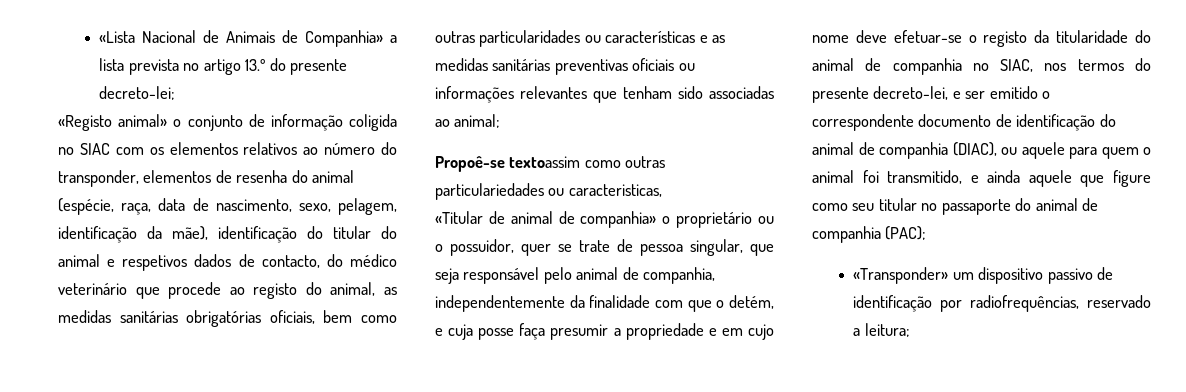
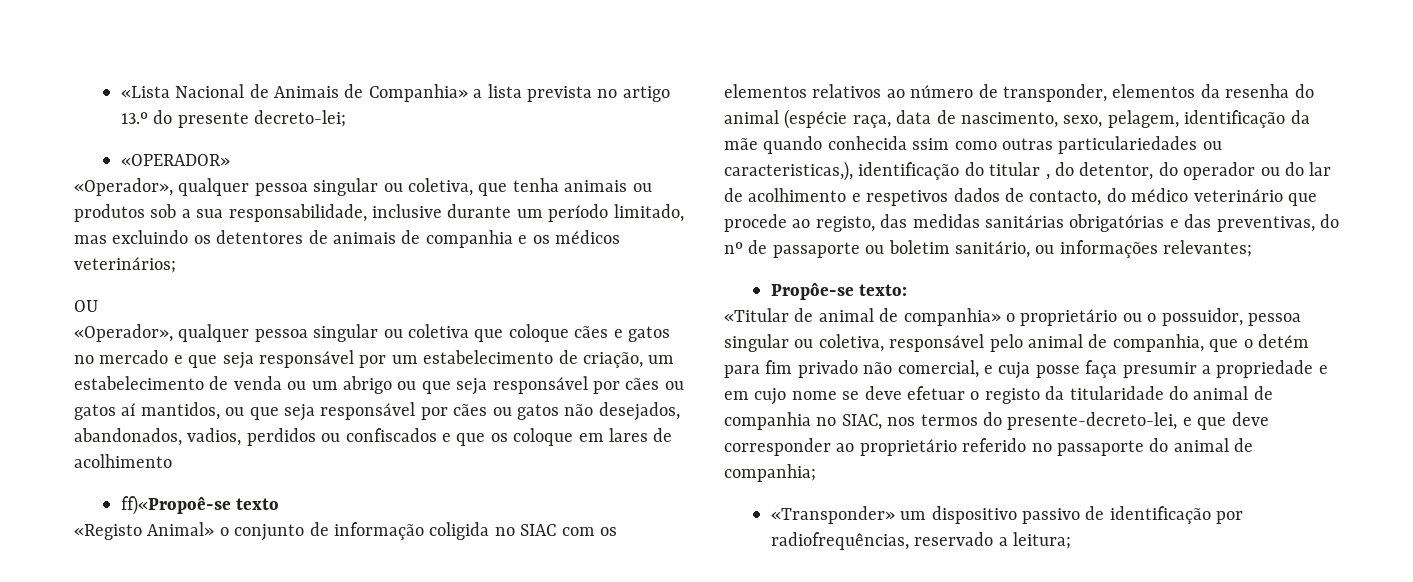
(176, 93) none -> [120,154,230,166] [74,178,652,196] [74,204,684,222] [74,230,620,248] [74,257,176,273] [74,300,98,312] [74,324,670,342] [74,350,675,369] [74,376,684,395] [74,402,680,421] [74,428,673,446] [74,454,172,468] [120,495,280,515] // «OPERADOR» // «Operador», qualquer pessoa singular ou coletiva, que tenha animais ou produtos sob a sua responsabilidade, inclusive durante um período limitado, mas excluindo os detentores de animais de companhia e os médicos veterinários; // OU // «Operador», qualquer pessoa singular ou coletiva que coloque cães e gatos no mercado e que seja responsável por um estabelecimento de criação, um estabelecimento de venda ou um abrigo ou que seja responsável por cães ou gatos aí mantidos, ou que seja responsável por cães ou gatos não desejados, abandonados, vadios, perdidos ou confiscados e que os coloque em lares de acolhimento // ff)«Propoê-se texto
[118,114,168,127] animal» -> [147,522,215,536] Animal»
[381,142,397,155] do -> [978,84,998,98] de
[215,170,232,183] de -> [1200,84,1220,98] da
[58,198,114,215] (espécie, -> [784,109,848,129] (espécie
[172,226,397,243] [58,254,100,267] mãe), identificação do titular do animal -> [724,136,1222,154] [724,161,1332,181] [724,188,847,202] mãe quando conhecida ssim como outras particulariedades ou caracteristicas,), identificação do titular , do detentor, do operador ou do lar de acolhimento
[253,282,397,299] [58,310,398,327] [435,30,726,47] [435,58,695,75] [435,86,774,103] [435,114,501,128] [435,156,666,172] [435,183,662,200] registo do animal, as medidas sanitárias obrigatórias oficiais, bem como outras particularidades ou características e as medidas sanitárias preventivas oficiais ou informações relevantes que tenham sido associadas ao animal; // Propoê-se textoassim como outras particulariedades ou caracteristicas, -> [815,214,1339,232] [724,240,1253,258] [770,282,908,300] registo, das medidas sanitárias obrigatórias e das preventivas, do nº de passaporte ou boletim sanitário, ou informações relevantes; // Propôe-se texto:
[521,239,774,256] [435,268,459,284] quer se trate de pessoa singular, que seja -> [1248,313,1301,326] [724,334,884,352] pessoa singular ou coletiva,
[435,295,774,312] independentemente da finalidade com que o detém, -> [1209,334,1309,352] [724,360,979,378] que o detém para fim privado não comercial,
[855,30,962,43] deve efetuar-se -> [842,386,965,400] se deve efetuar
[812,86,1051,103] [812,114,1116,131] [812,142,1151,159] [812,170,1151,187] [812,198,917,211] presente decreto-lei, e ser emitido o correspondente documento de identificação do animal de companhia (DIAC), ou aquele para quem o animal foi transmitido, e ainda aquele que figure como seu titular -> [1007,412,1269,430] [724,438,1027,456] presente-decreto-lei, e que deve corresponder ao proprietário referido
[812,226,927,243] companhia (PAC); -> [724,464,816,482] companhia;

